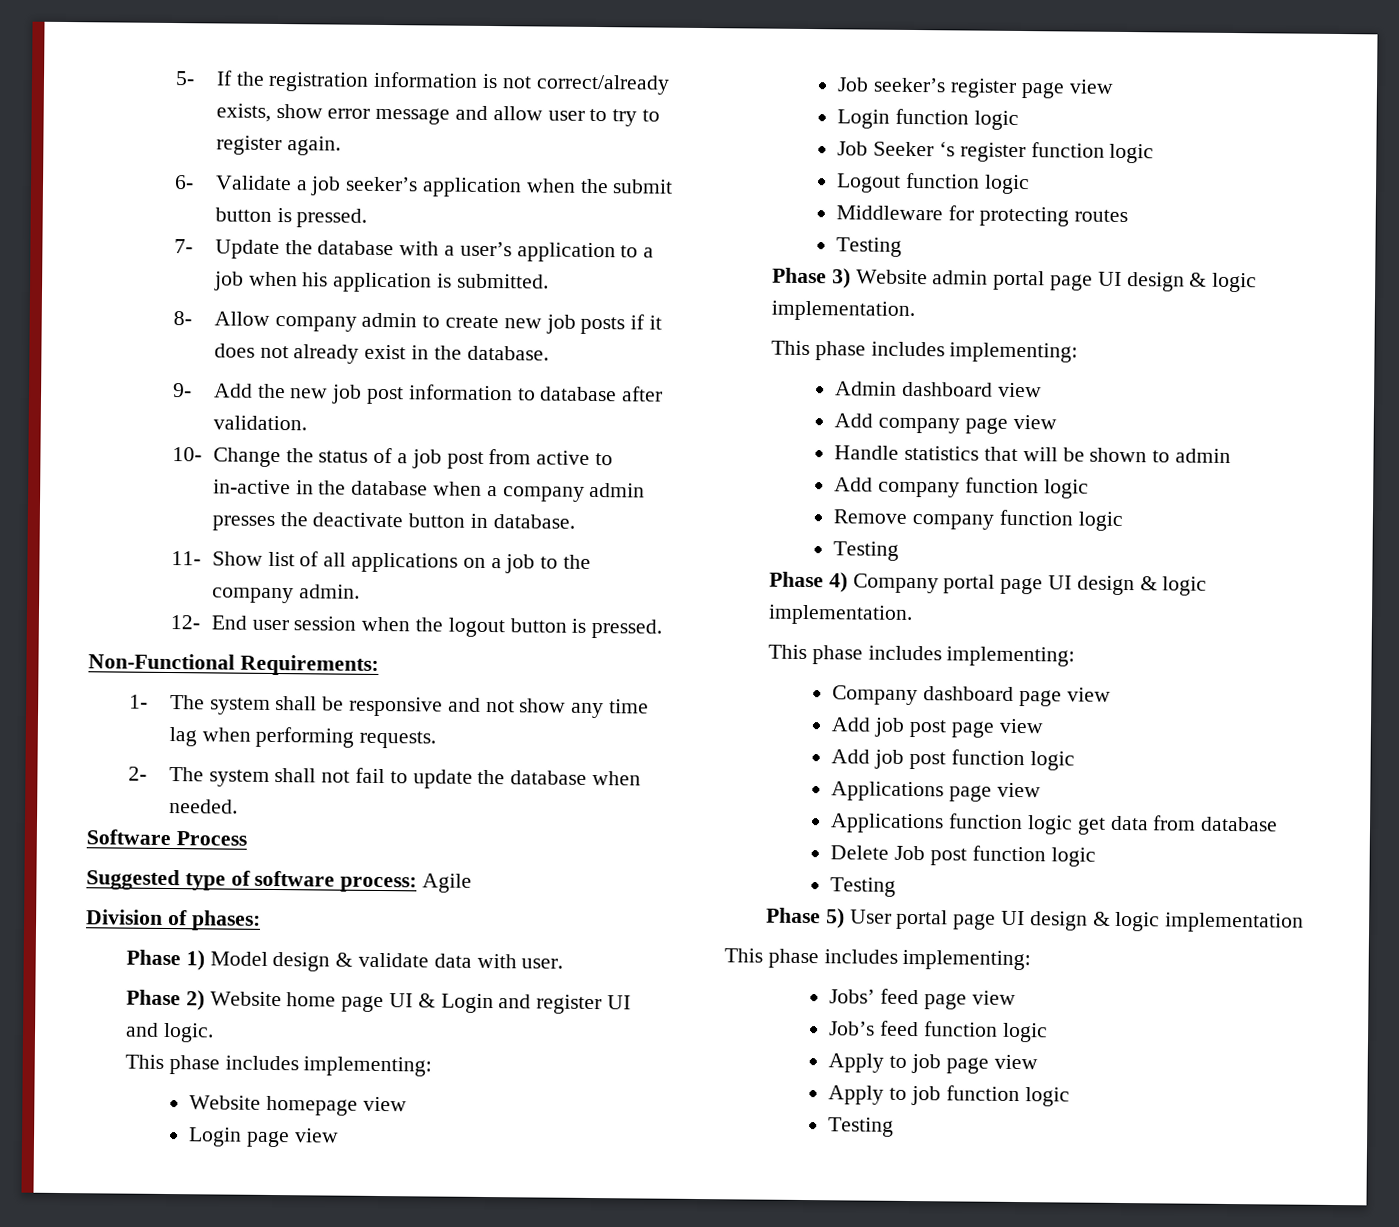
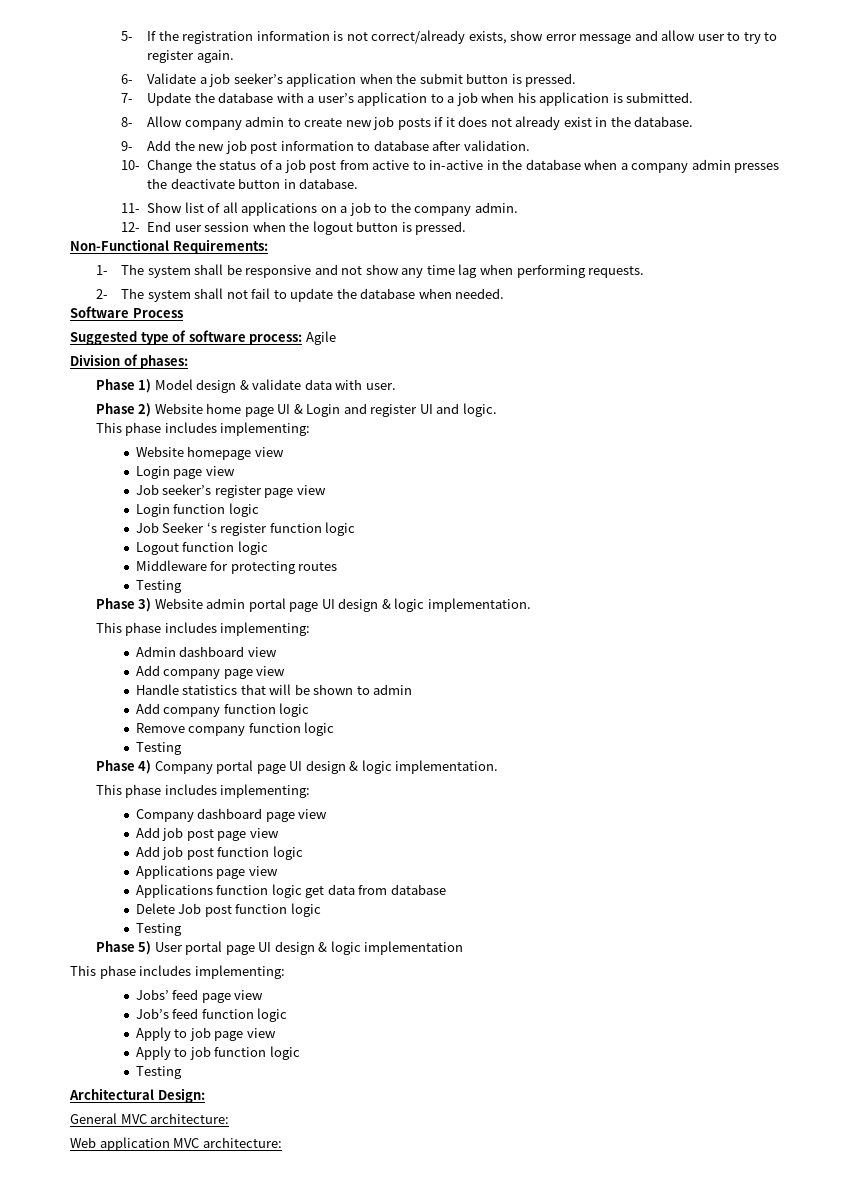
(895, 1127) none -> [69,1088,205,1103] [70,1113,230,1124] [70,1137,282,1151] // Architectural Design: // General MVC architecture: // Web application MVC architecture:

